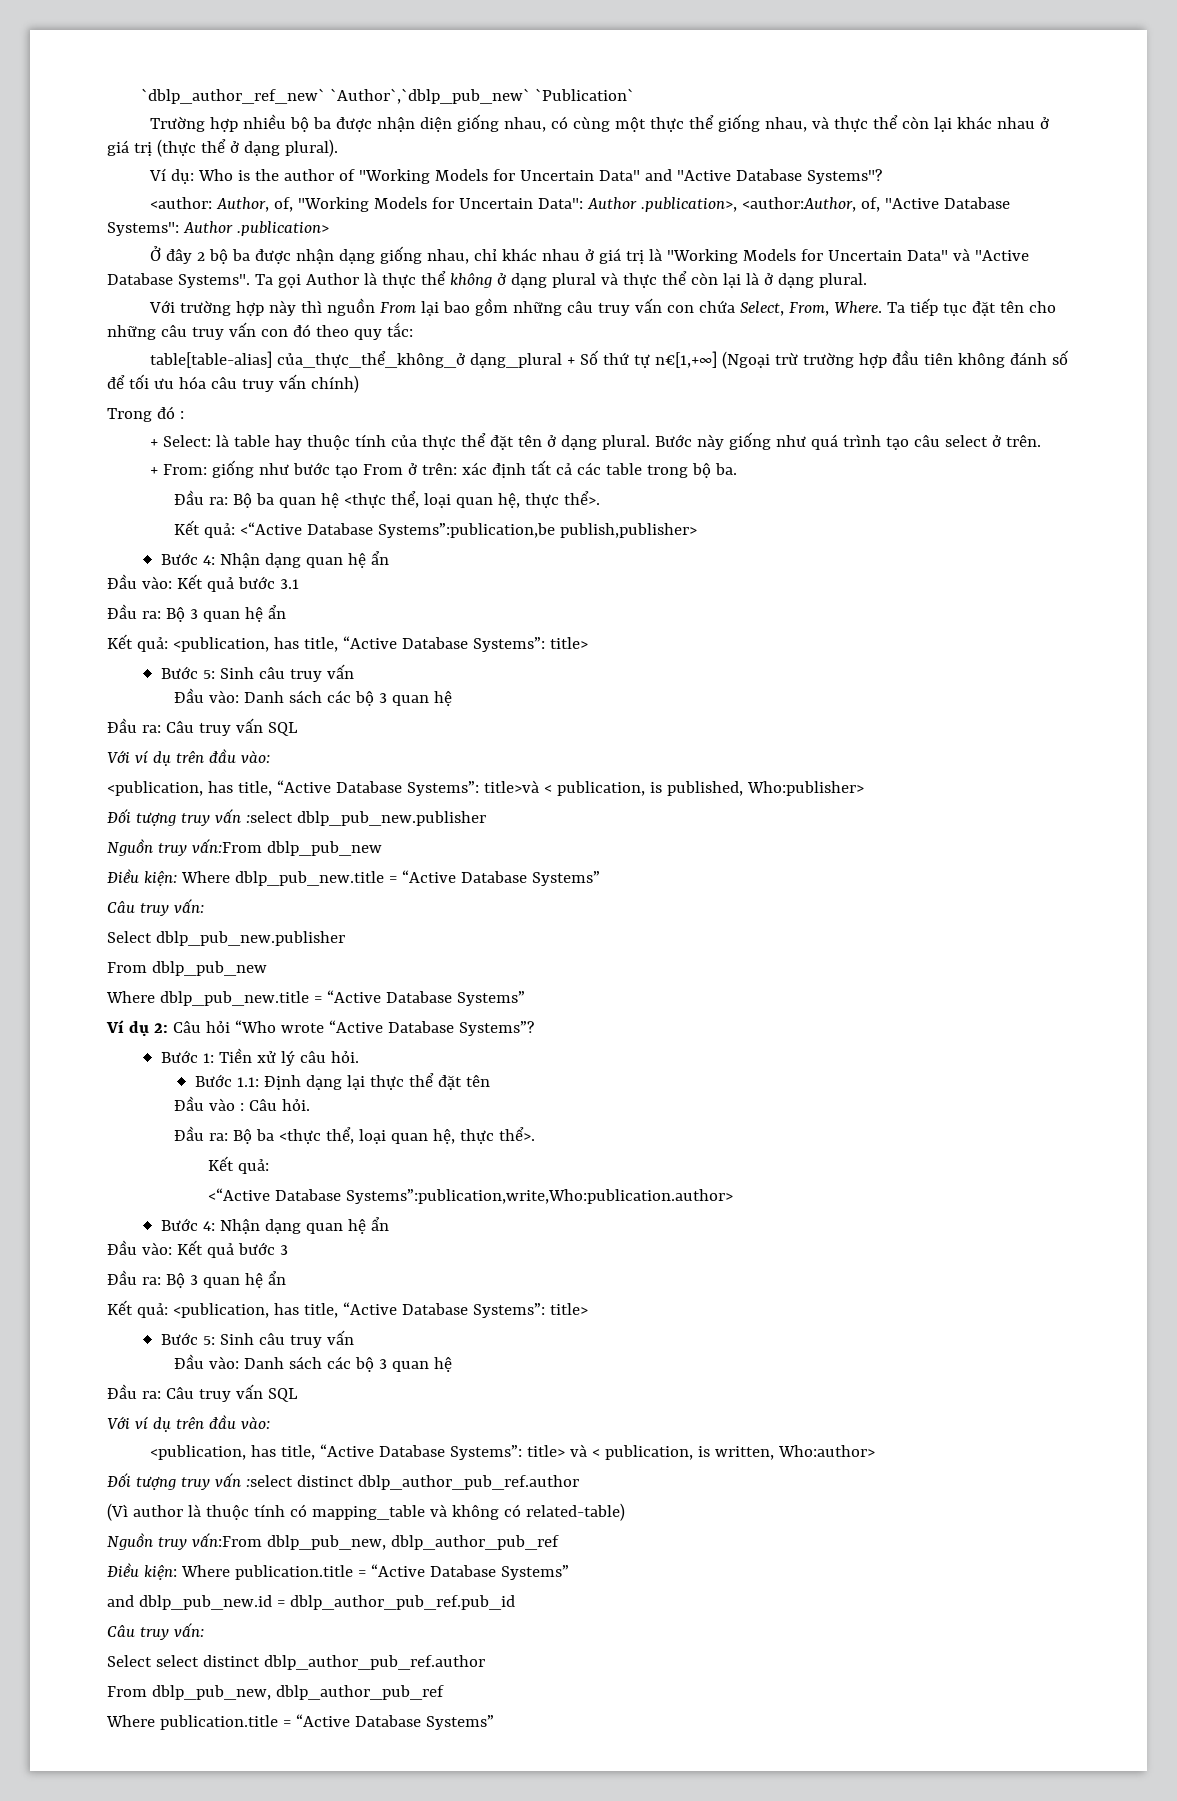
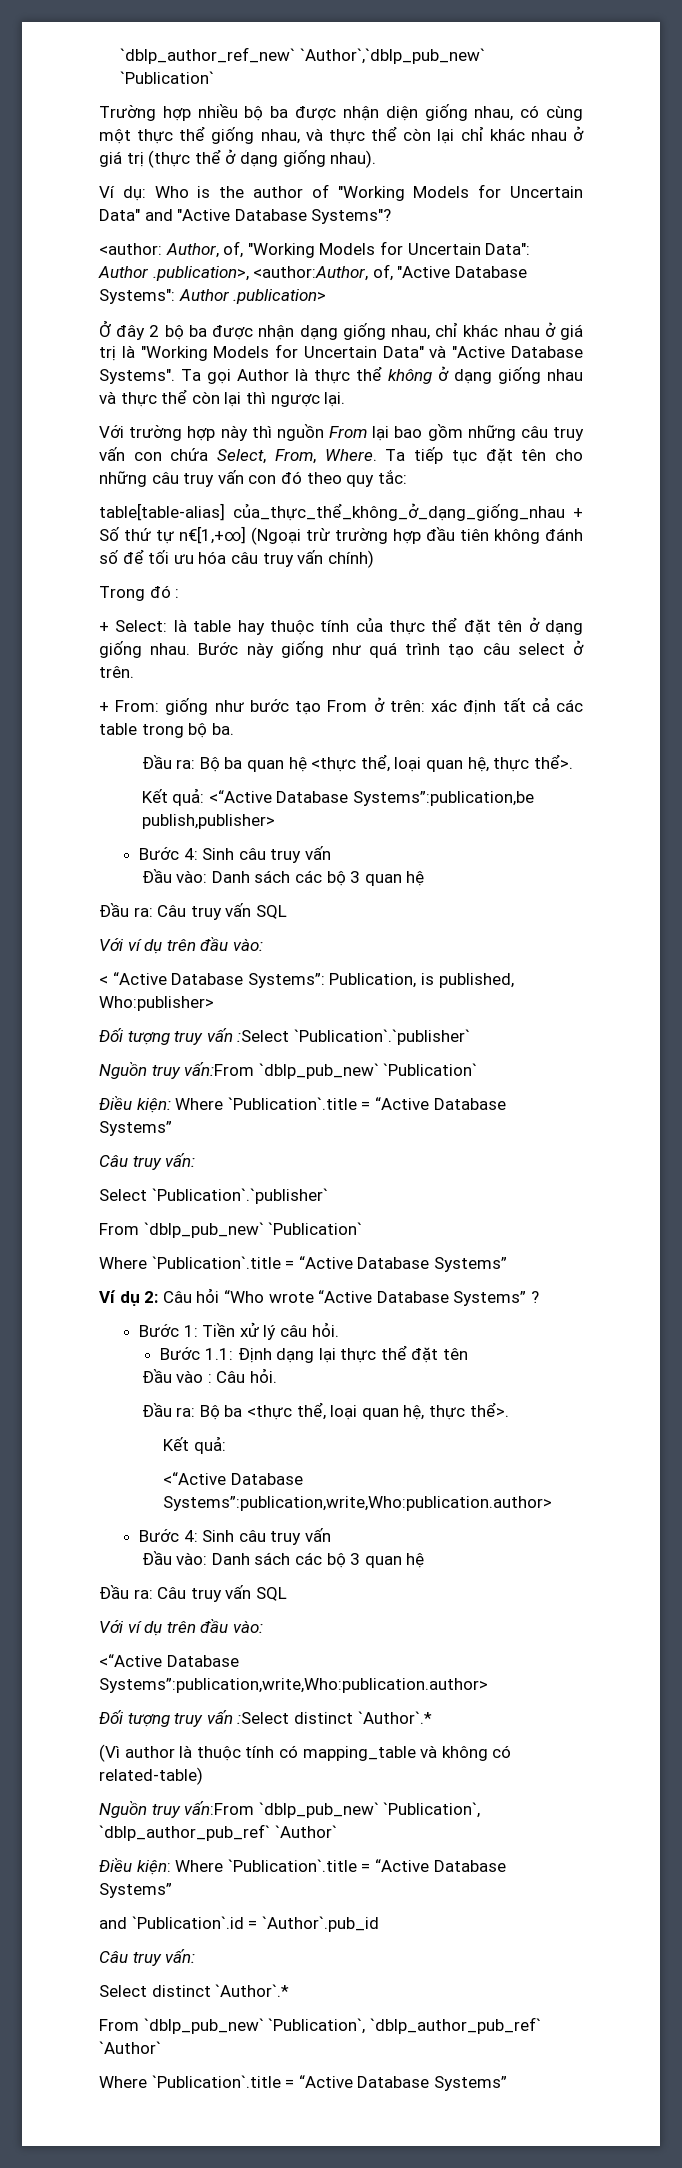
(952, 124) none -> [460,126,484,141] chỉ
[284,139,338,157] plural). -> [282,150,377,168] giống nhau).
[551,271,867,288] plural và thực thể còn lại là ở dạng plural. -> [498,367,583,384] [99,389,346,407] giống nhau và thực thể còn lại thì ngược lại.
[276,351,562,368] của_thực_thể_không_ở dạng_plural -> [233,503,565,521] của_thực_thể_không_ở_dạng_giống_nhau
[601,435,650,450] plural. -> [99,641,191,658] giống nhau.
[219,551,389,568] [107,574,299,592] [107,604,286,622] [107,634,588,652] [160,666,215,679] Nhận dạng quan hệ ẩn // Đầu vào: Kết quả bước 3.1 // Đầu ra: Bộ 3 quan hệ ẩn // Kết quả: <publication, has title, “Active Database Systems”: title> // Bước 5: -> (198, 854) none
[107,780,645,796] <publication, has title, “Active Database Systems”: title>và < publication, -> [99,972,417,988] < “Active Database Systems”: Publication,
[245,811,486,826] [107,839,382,856] [107,869,384,886] :select dblp_pub_new.publisher // Nguồn truy vấn:From dblp_pub_new // Điều kiện: Where dblp_pub_new.title -> [237,1029,470,1045] [99,1062,478,1079] [99,1096,357,1113] :Select `Publication`.`publisher` // Nguồn truy vấn:From `dblp_pub_new` `Publication` // Điều kiện: Where `Publication`.title
[155,931,345,946] [107,961,267,976] [106,991,309,1006] dblp_pub_new.publisher // From dblp_pub_new // Where dblp_pub_new.title -> [151,1188,328,1204] [99,1222,363,1238] [99,1256,281,1269] `Publication`.`publisher` // From `dblp_pub_new` `Publication` // Where `Publication`.title
[458,1021,534,1036] Systems”? -> [453,1291,539,1306] Systems” ?
[219,1217,389,1234] [107,1240,288,1258] [107,1270,286,1288] [107,1300,588,1318] [160,1332,215,1345] Nhận dạng quan hệ ẩn // Đầu vào: Kết quả bước 3 // Đầu ra: Bộ 3 quan hệ ẩn // Kết quả: <publication, has title, “Active Database Systems”: title> // Bước 5: -> (198, 1536) none
[149,1444,875,1460] [107,1473,579,1490] <publication, has title, “Active Database Systems”: title> và < publication, is written, Who:author> // Đối tượng truy vấn :select distinct dblp_author_pub_ref.author -> [99,1654,239,1667] [99,1678,488,1693] [99,1710,432,1727] <“Active Database Systems”:publication,write,Who:publication.author> // Đối tượng truy vấn :Select distinct `Author`.*
[266,1535,559,1550] [107,1563,353,1580] dblp_pub_new, dblp_author_pub_ref // Điều kiện: Where publication.title -> [258,1802,481,1818] [99,1824,337,1841] [99,1858,357,1875] `dblp_pub_new` `Publication`, `dblp_author_pub_ref` `Author` // Điều kiện: Where `Publication`.title
[138,1595,515,1610] [107,1623,204,1640] [107,1655,485,1670] [107,1685,444,1700] [106,1715,278,1730] dblp_pub_new.id = dblp_author_pub_ref.pub_id // Câu truy vấn: // Select select distinct dblp_author_pub_ref.author // From dblp_pub_new, dblp_author_pub_ref // Where publication.title -> [131,1916,379,1932] [99,1949,196,1966] [99,1984,290,1997] [99,2017,541,2034] [99,2041,161,2054] [99,2075,281,2088] `Publication`.id = `Author`.pub_id // Câu truy vấn: // Select distinct `Author`.* // From `dblp_pub_new` `Publication`, `dblp_author_pub_ref` `Author` // Where `Publication`.title

